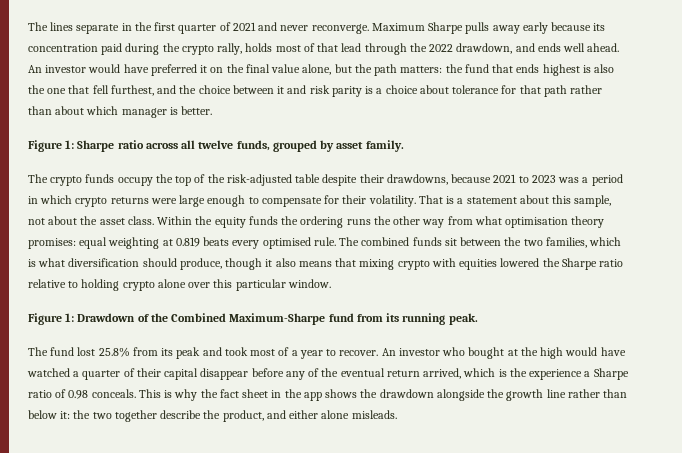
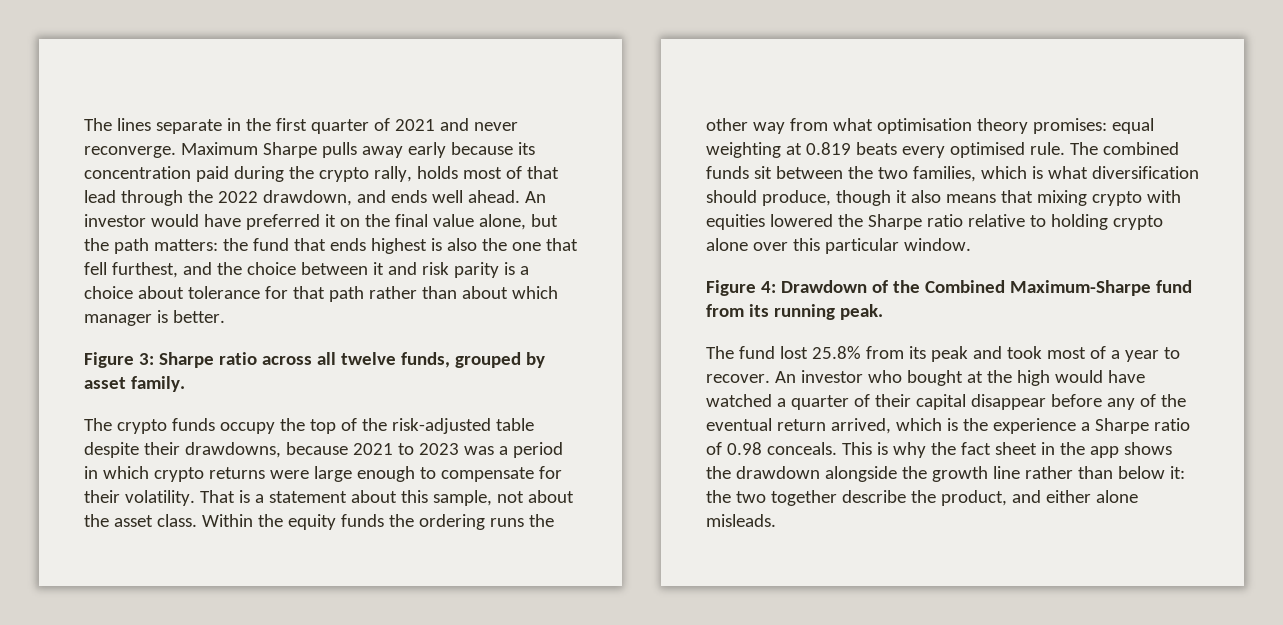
[65,140,75,149] 1: -> [138,353,154,365] 3:
[65,313,75,322] 1: -> [760,281,776,293] 4:

